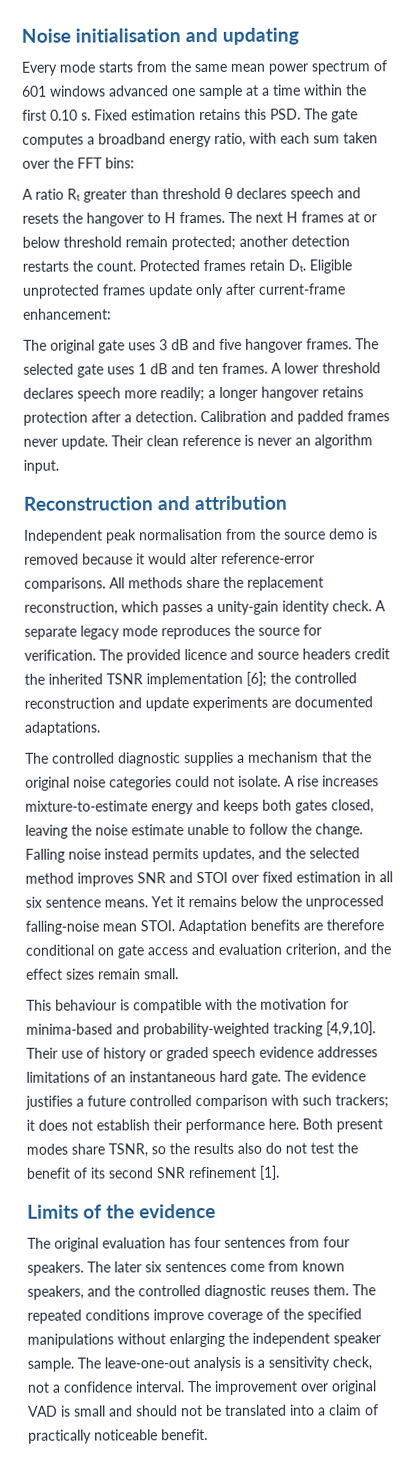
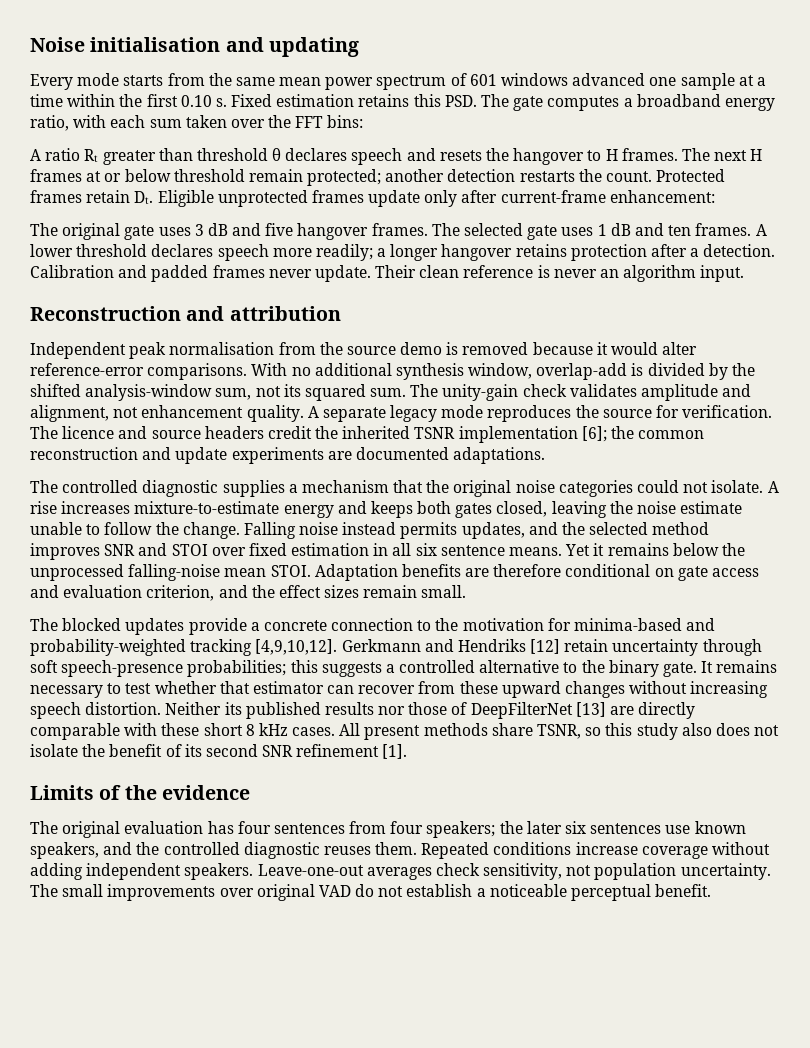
[109,576,324,591] [24,600,372,616] All methods share the replacement reconstruction, which passes a unity-gain identity check. -> [251,363,756,380] [30,384,752,401] [30,405,304,422] With no additional synthesis window, overlap-add is divided by the shifted analysis-window sum, not its squared sum. The unity-gain check validates amplitude and alignment, not enhancement quality.
[126,649,181,664] provided -> (58, 432) none
[294,672,357,684] controlled -> [638,430,705,439] common
[26,998,233,1014] This behaviour is compatible with -> [30,618,432,635] The blocked updates provide a concrete connection to
[326,1021,376,1037] [26,1046,378,1062] [26,1070,366,1085] [25,1094,389,1110] [26,1118,383,1134] [26,1142,334,1158] [4,9,10]. Their use of history or graded speech evidence addresses limitations of an instantaneous hard gate. The evidence justifies a future controlled comparison with such trackers; it does not establish their performance here. Both present modes share TSNR, so the results also do not test -> [255,639,762,656] [30,660,778,677] [30,681,769,698] [30,702,696,719] [30,723,780,740] [30,744,78,757] [4,9,10,12]. Gerkmann and Hendriks [12] retain uncertainty through soft speech-presence probabilities; this suggests a controlled alternative to the binary gate. It remains necessary to test whether that estimator can recover from these upward changes without increasing speech distortion. Neither its published results nor those of DeepFilterNet [13] are directly comparable with these short 8 kHz cases. All present methods share TSNR, so this study also does not isolate
[27,1261,111,1276] speakers. The -> [426,821,523,838] speakers; the
[230,1260,299,1272] come from -> [665,825,691,834] use
[352,1284,376,1296] [27,1308,362,1324] [27,1332,381,1348] [27,1356,372,1372] [27,1380,376,1395] [28,1404,379,1417] [28,1429,158,1444] The repeated conditions improve coverage of the specified manipulations without enlarging the independent speaker sample. The leave-one-out analysis is a sensitivity check, not a confidence interval. The improvement over original VAD is small and should not be translated into a claim of practically noticeable -> [421,842,771,859] [30,863,771,880] [30,884,652,901] Repeated conditions increase coverage without adding independent speakers. Leave-one-out averages check sensitivity, not population uncertainty. The small improvements over original VAD do not establish a noticeable perceptual

